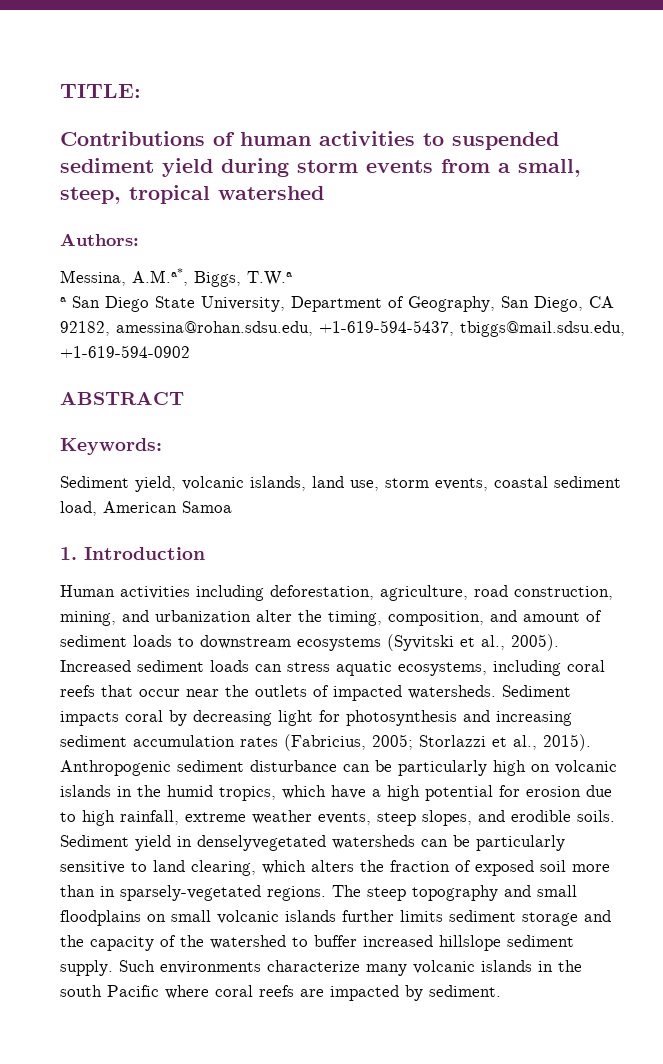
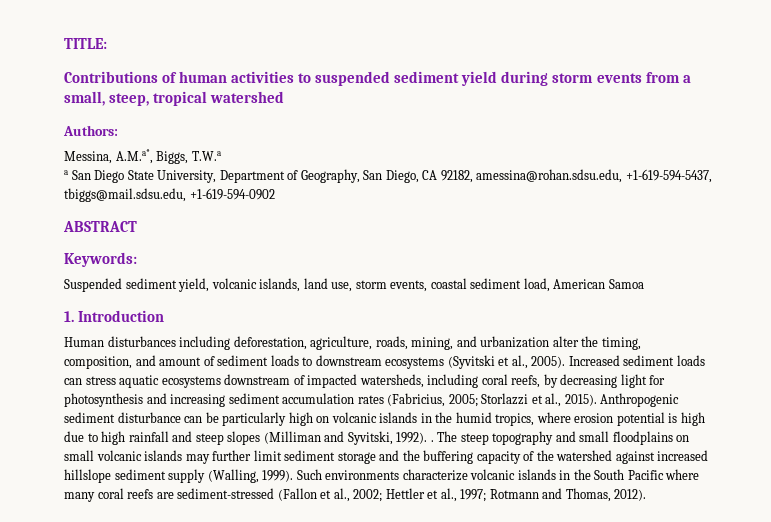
[60,476,129,488] Sediment -> [64,278,177,292] Suspended sediment
[120,586,190,599] activities -> [107,336,176,347] disturbances
[474,585,613,600] road construction, -> [375,336,408,350] roads,
[398,660,605,676] [60,685,571,701] [60,710,163,726] ecosystems, including coral reefs that occur near the outlets of impacted watersheds. Sediment impacts coral -> [161,374,541,388] ecosystems downstream of impacted watersheds, including coral reefs,
[282,785,612,801] [60,810,615,826] [60,835,565,851] [60,860,610,876] [60,885,326,901] which have a high potential for erosion due to high rainfall, extreme weather events, steep slopes, and erodible soils. Sediment yield in denselyvegetated watersheds can be particularly sensitive to land clearing, which alters the fraction of exposed soil more than in sparsely-vegetated regions. -> [536,412,705,426] [64,431,434,445] where erosion potential is high due to high rainfall and steep slopes (Milliman and Syvitski, 1992). .
[342,910,443,922] further limits -> [185,450,282,464] may further limit
(84, 941) none -> [423,450,474,464] buffering
[292,935,357,947] to buffer -> [615,451,655,464] against
[60,960,113,976] supply. -> [168,469,294,483] supply (Walling, 1999).
[366,960,582,976] [60,985,102,997] many volcanic islands in the south -> [470,469,625,480] volcanic islands in the South
(209, 992) none -> [64,492,95,502] many
[330,985,501,1001] impacted by sediment. -> [177,488,647,502] sediment-stressed (Fallon et al., 2002; Hettler et al., 1997; Rotmann and Thomas, 2012).

